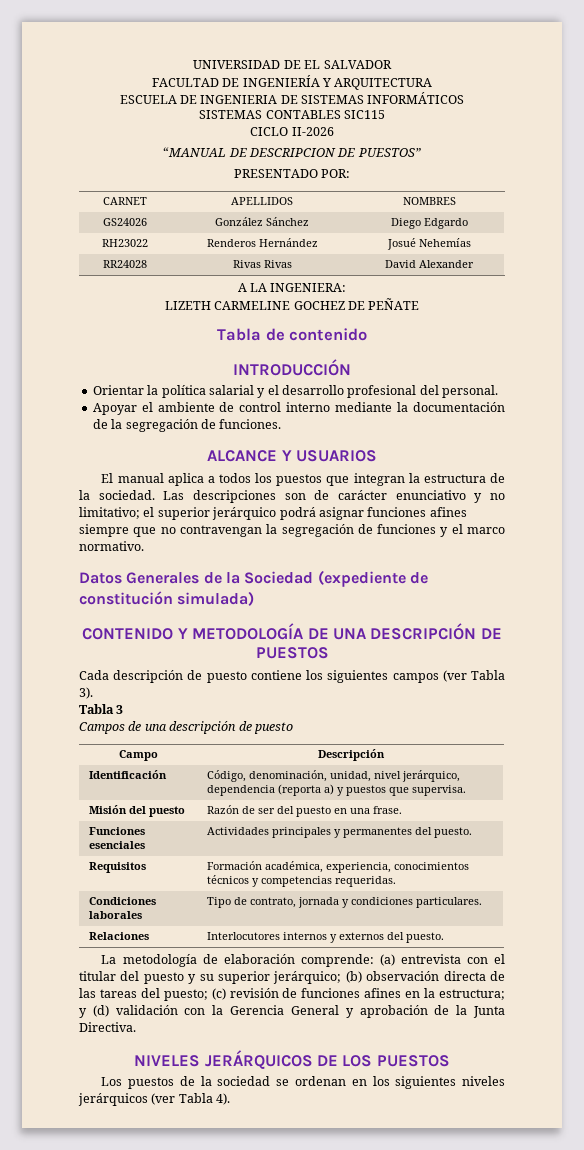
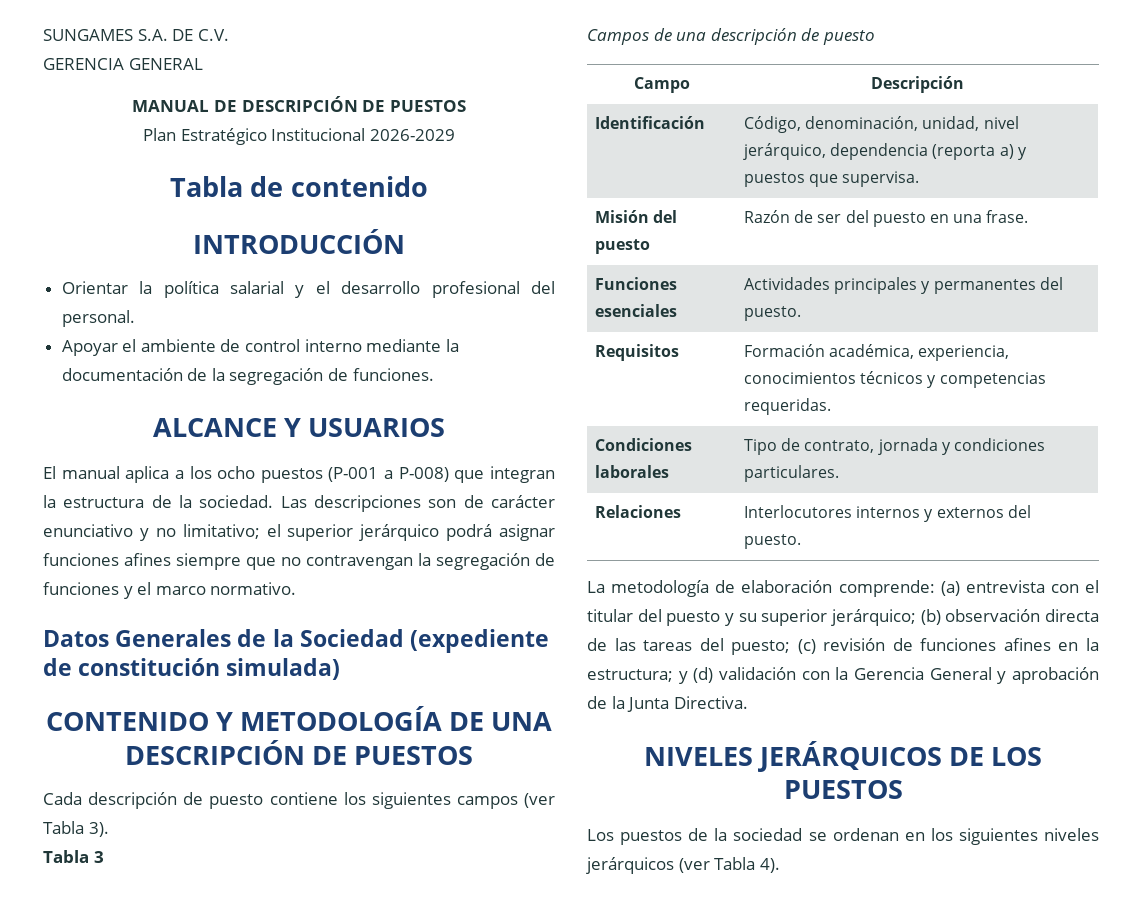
[193,60,392,69] [151,75,433,90] [119,92,465,104] [199,110,385,119] [250,127,334,136] [163,147,421,157] [233,169,351,178] [103,197,147,205] [231,197,293,205] [402,197,456,205] [103,218,147,226] [215,217,309,226] [390,218,468,229] [102,239,148,247] [206,238,318,247] [386,238,471,250] [103,260,147,268] [232,260,292,268] [385,260,474,268] [237,283,347,292] [164,298,420,310] UNIVERSIDAD DE EL SALVADOR // FACULTAD DE INGENIERÍA Y ARQUITECTURA // ESCUELA DE INGENIERIA DE SISTEMAS INFORMÁTICOS // SISTEMAS CONTABLES SIC115 // CICLO II-2026 // “MANUAL DE DESCRIPCION DE PUESTOS” // PRESENTADO POR: // CARNET | APELLIDOS | NOMBRES // GS24026 | González Sánchez | Diego Edgardo // RH23022 | Renderos Hernández | Josué Nehemías // RR24028 | Rivas Rivas | David Alexander // A LA INGENIERA: // LIZETH CARMELINE GOCHEZ DE PEÑATE -> [43,29,229,41] [43,58,203,70] [132,96,466,112] [143,128,455,145] SUNGAMES S.A. DE C.V. // GERENCIA GENERAL // MANUAL DE DESCRIPCIÓN DE PUESTOS // Plan Estratégico Institucional 2026-2029
[219,473,323,486] todos los puestos -> [189,466,449,483] los ocho puestos (P-001 a P-008)

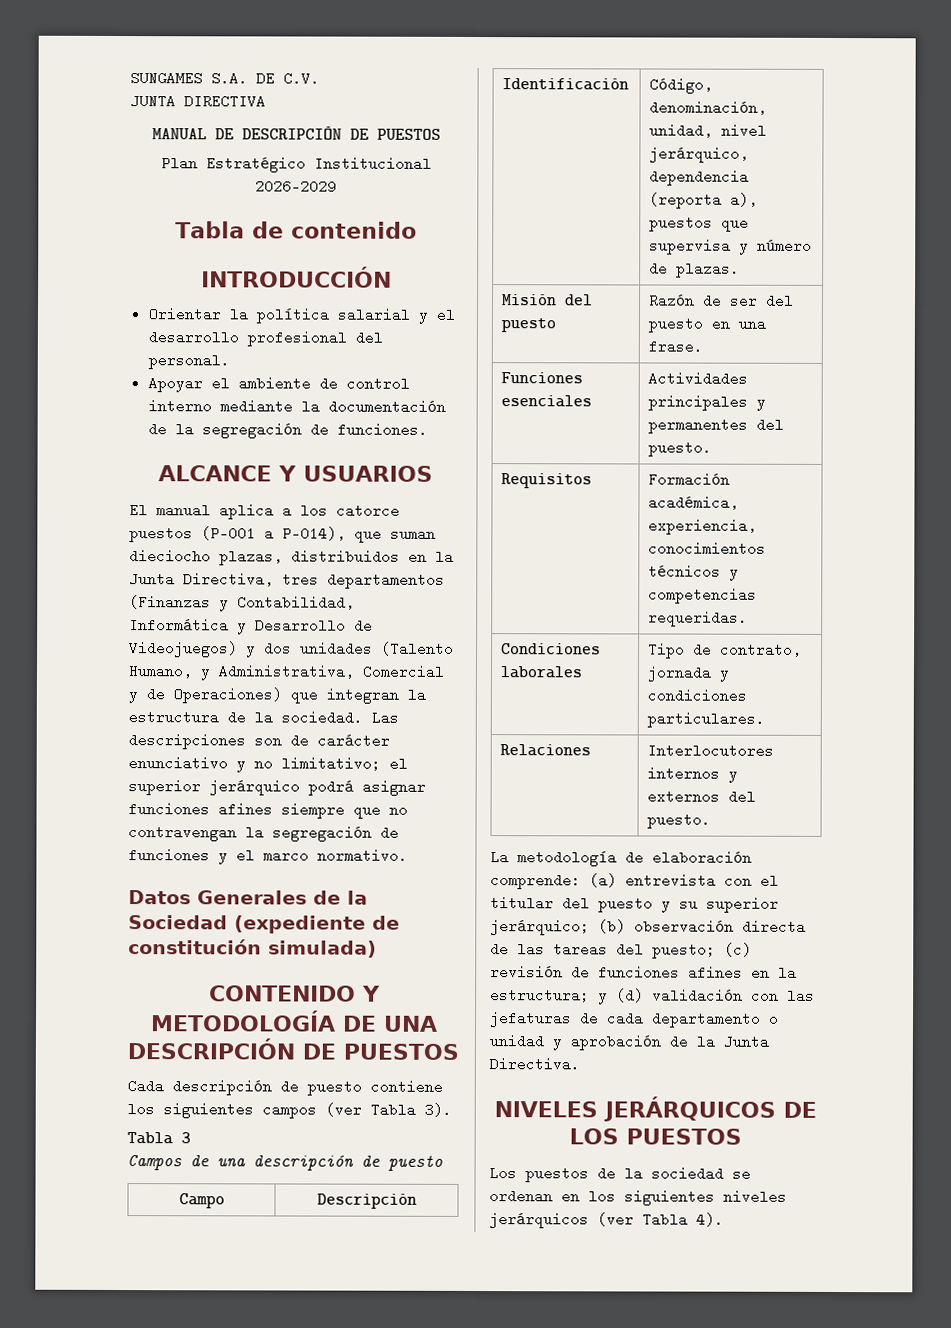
[43,58,203,70] GERENCIA GENERAL -> [130,94,266,109] JUNTA DIRECTIVA
[217,466,256,479] ocho -> [336,503,400,518] catorce
[398,467,449,482] P-008) -> [282,526,436,543] [129,549,454,566] [129,572,445,589] [129,595,355,612] [129,618,373,635] [129,641,454,658] [128,664,444,681] [128,687,282,704] P-014), que suman dieciocho plazas, distribuidos en la Junta Directiva, tres departamentos (Finanzas y Contabilidad, Informática y Desarrollo de Videojuegos) y dos unidades (Talento Humano, y Administrativa, Comercial y de Operaciones)
[999,144,1027,160] [744,171,920,187] a) y puestos que supervisa. -> [730,192,759,207] [649,215,750,232] [649,238,813,255] [649,261,741,278] a), puestos que supervisa y número de plazas.
[835,667,992,680] la Gerencia General -> [787,988,815,1003] [489,1011,779,1028] [489,1034,544,1049] las jefaturas de cada departamento o unidad

